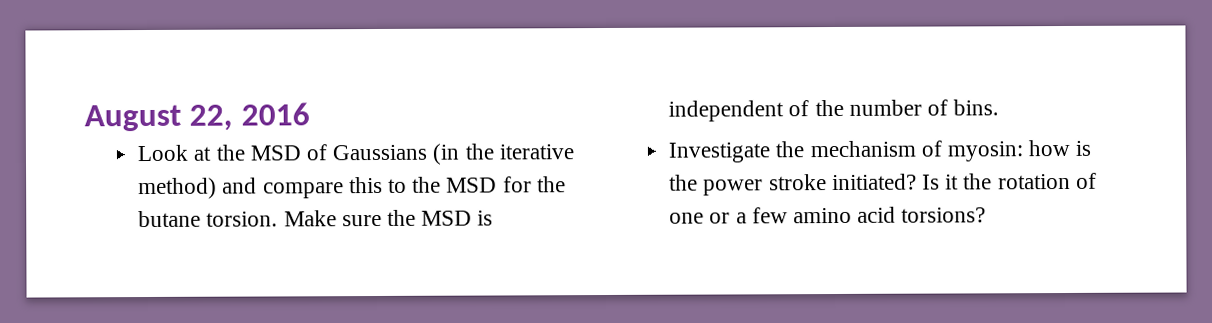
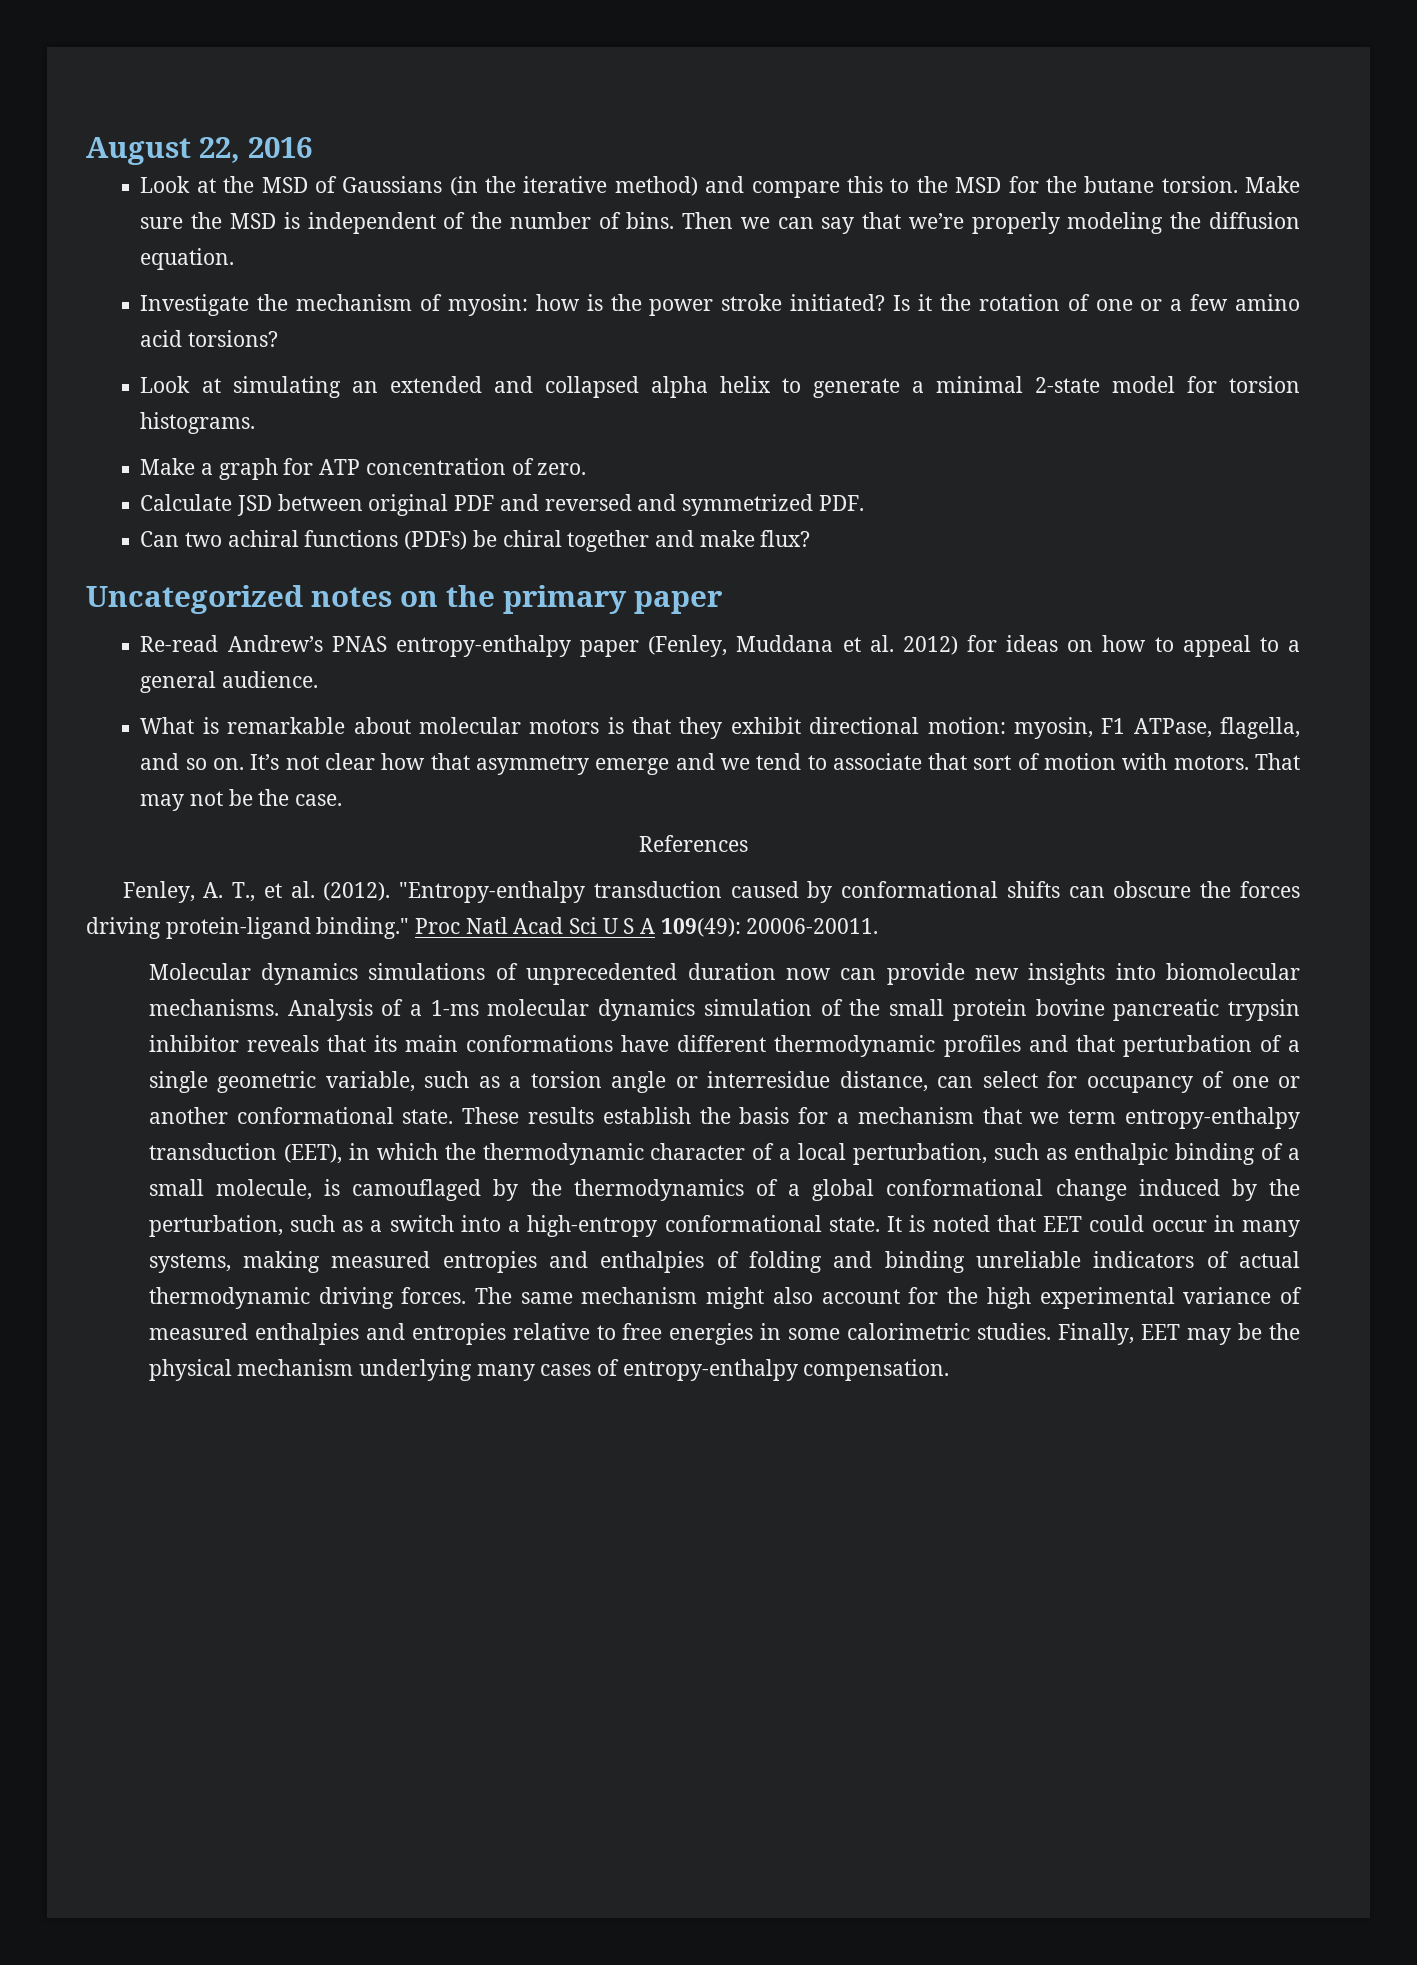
(1000, 107) none -> [682,212,1300,234] [140,248,235,270] Then we can say that we’re properly modeling the diffusion equation.
(987, 215) none -> [140,376,1300,398] [140,412,256,434] [140,458,587,480] [140,494,864,516] [140,530,811,552] [86,585,722,614] [140,635,1300,657] [140,671,319,693] [140,717,1301,739] [140,753,1301,775] [140,789,343,811] [638,835,748,852] [122,881,1300,903] [86,917,879,939] [148,963,1301,985] [148,999,1300,1021] [148,1035,1301,1057] [148,1071,1300,1093] [148,1107,1300,1129] [148,1143,1300,1165] [148,1179,1300,1201] [148,1215,1301,1237] [148,1251,1301,1273] [148,1287,1302,1309] [148,1323,1300,1345] [148,1359,950,1381] // Look at simulating an extended and collapsed alpha helix to generate a minimal 2-state model for torsion histograms. // Make a graph for ATP concentration of zero. // Calculate JSD between original PDF and reversed and symmetrized PDF. // Can two achiral functions (PDFs) be chiral together and make flux? // Uncategorized notes on the primary paper // Re-read Andrew’s PNAS entropy-enthalpy paper (Fenley, Muddana et al. 2012) for ideas on how to appeal to a general audience. // What is remarkable about molecular motors is that they exhibit directional motion: myosin, F1 ATPase, flagella, and so on. It’s not clear how that asymmetry emerge and we tend to associate that sort of motion with motors. That may not be the case. // References // Fenley, A. T., et al. (2012). "Entropy-enthalpy transduction caused by conformational shifts can obscure the forces driving protein-ligand binding." Proc Natl Acad Sci U S A 109(49): 20006-20011. // Molecular dynamics simulations of unprecedented duration now can provide new insights into biomolecular mechanisms. Analysis of a 1-ms molecular dynamics simulation of the small protein bovine pancreatic trypsin inhibitor reveals that its main conformations have different thermodynamic profiles and that perturbation of a single geometric variable, such as a torsion angle or interresidue distance, can select for occupancy of one or another conformational state. These results establish the basis for a mechanism that we term entropy-enthalpy transduction (EET), in which the thermodynamic character of a local perturbation, such as enthalpic binding of a small molecule, is camouflaged by the thermodynamics of a global conformational change induced by the perturbation, such as a switch into a high-entropy conformational state. It is noted that EET could occur in many systems, making measured entropies and enthalpies of folding and binding unreliable indicators of actual thermodynamic driving forces. The same mechanism might also account for the high experimental variance of measured enthalpies and entropies relative to free energies in some calorimetric studies. Finally, EET may be the physical mechanism underlying many cases of entropy-enthalpy compensation.

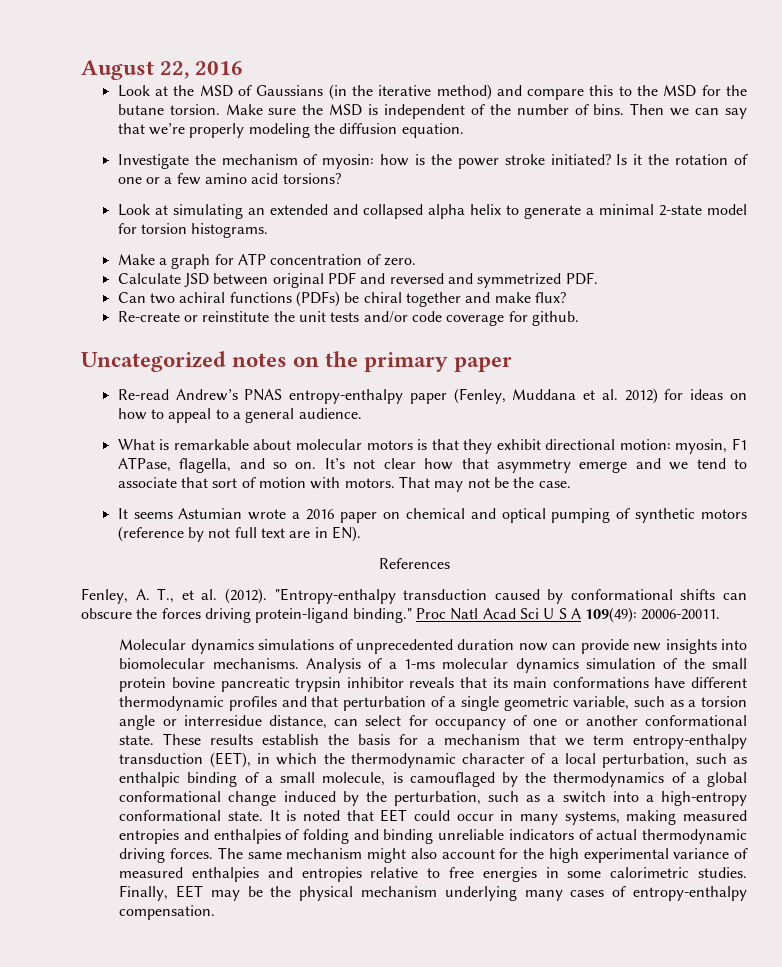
(811, 538) none -> [117,311,579,326] // Re-create or reinstitute the unit tests and/or code coverage for github.
(343, 800) none -> [117,508,747,523] [117,526,361,542] // It seems Astumian wrote a 2016 paper on chemical and optical pumping of synthetic motors (reference by not full text are in EN).

